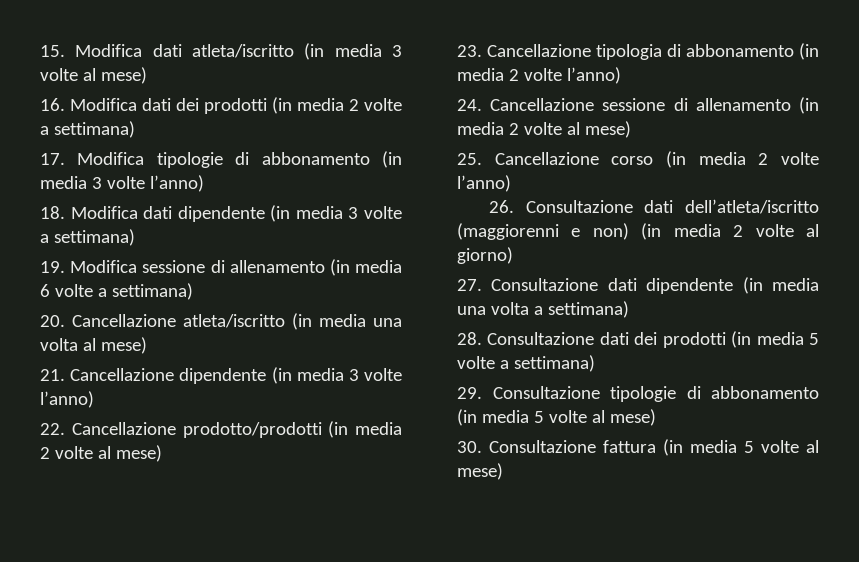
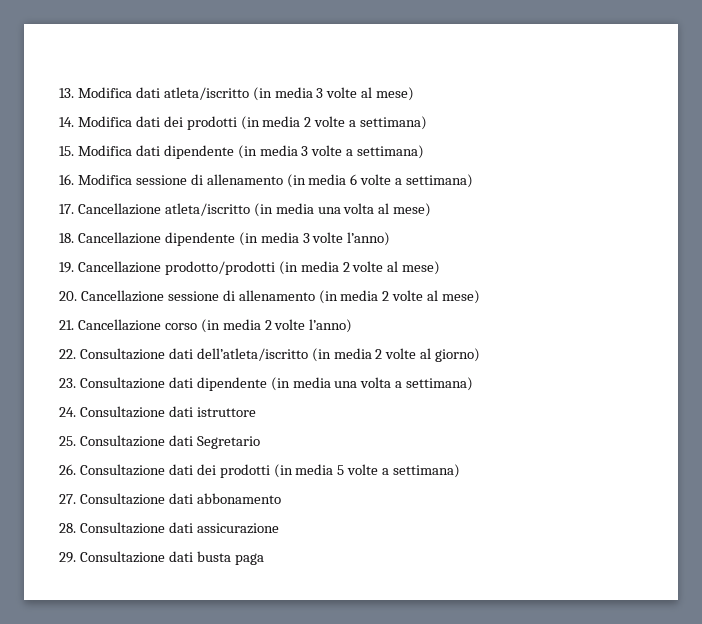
[40,45,65,57] 15. -> [59,88,74,98] 13.
[40,98,65,111] 16. -> [59,117,74,127] 14.
[40,151,402,168] [40,175,204,192] [40,206,65,219] 17. Modifica tipologie di abbonamento (in media 3 volte l’anno) // 18. -> [59,146,74,156] 15.
[40,261,65,273] 19. -> [59,174,74,185] 16.
[40,315,65,327] 20. -> [59,204,74,214] 17.
[40,369,65,381] 21. -> [59,233,74,243] 18.
[40,423,65,435] 22. -> [59,262,74,273] 19.
[457,43,819,60] [457,67,621,84] [457,99,482,111] 23. Cancellazione tipologia di abbonamento (in media 2 volte l’anno) // 24. -> [59,291,77,301] 20.
[457,153,482,165] 25. -> [59,320,74,330] 21.
[489,200,515,213] 26. -> [59,349,76,359] 22.
[457,223,629,240] (maggiorenni e non) -> (308, 354) none
[457,279,482,291] 27. -> [59,378,76,388] 23.
[457,332,482,345] 28. -> [59,406,256,418] [59,435,260,449] [59,464,76,475] 24. Consultazione dati istruttore // 25. Consultazione dati Segretario // 26.
[457,386,819,402] [457,409,656,426] [457,439,819,456] [457,463,503,480] 29. Consultazione tipologie di abbonamento (in media 5 volte al mese) // 30. Consultazione fattura (in media 5 volte al mese) -> [59,493,281,505] [59,522,279,534] [59,551,264,565] 27. Consultazione dati abbonamento // 28. Consultazione dati assicurazione // 29. Consultazione dati busta paga

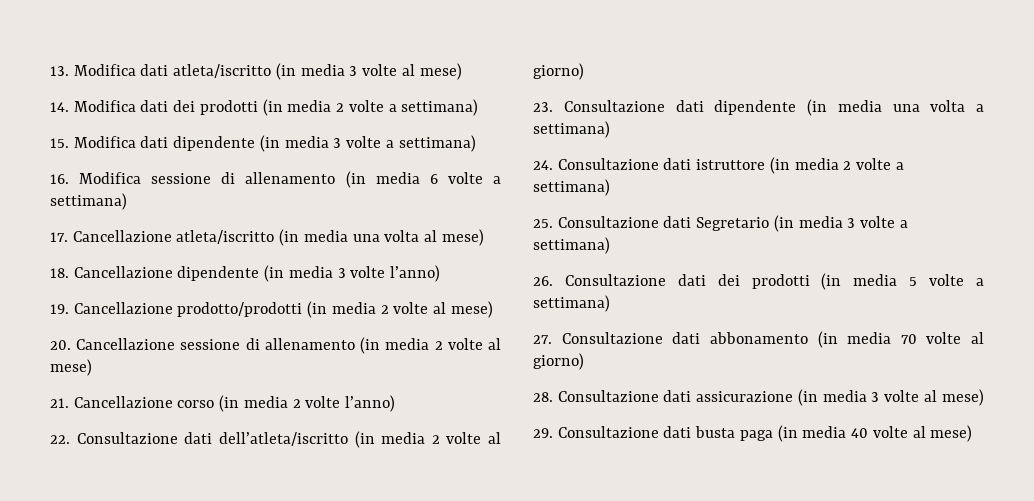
[59,435,260,449] // 25. Consultazione dati Segretario -> [769,157,904,174] [533,179,610,196] [533,215,908,232] [533,237,610,254] (in media 2 volte a settimana) // 25. Consultazione dati Segretario (in media 3 volte a settimana)
[59,522,279,534] // 28. Consultazione dati assicurazione -> [817,331,984,348] [533,353,584,370] [533,389,984,406] (in media 70 volte al giorno) // 28. Consultazione dati assicurazione (in media 3 volte al mese)
(264, 559) none -> [777,425,973,442] (in media 40 volte al mese)

